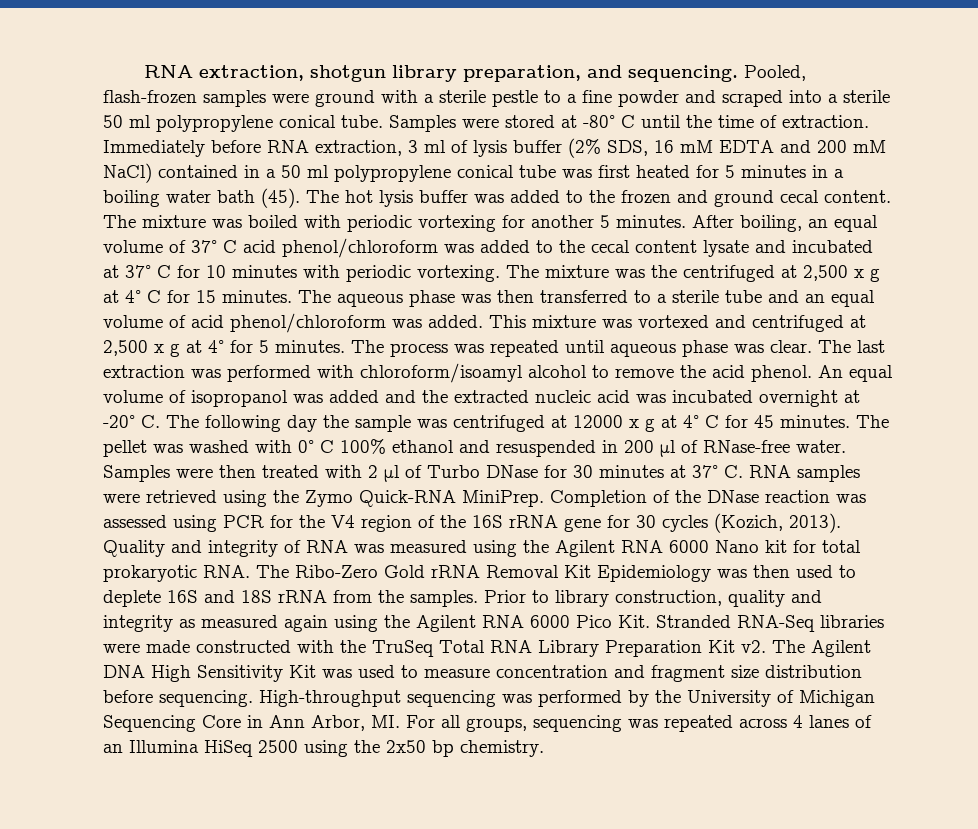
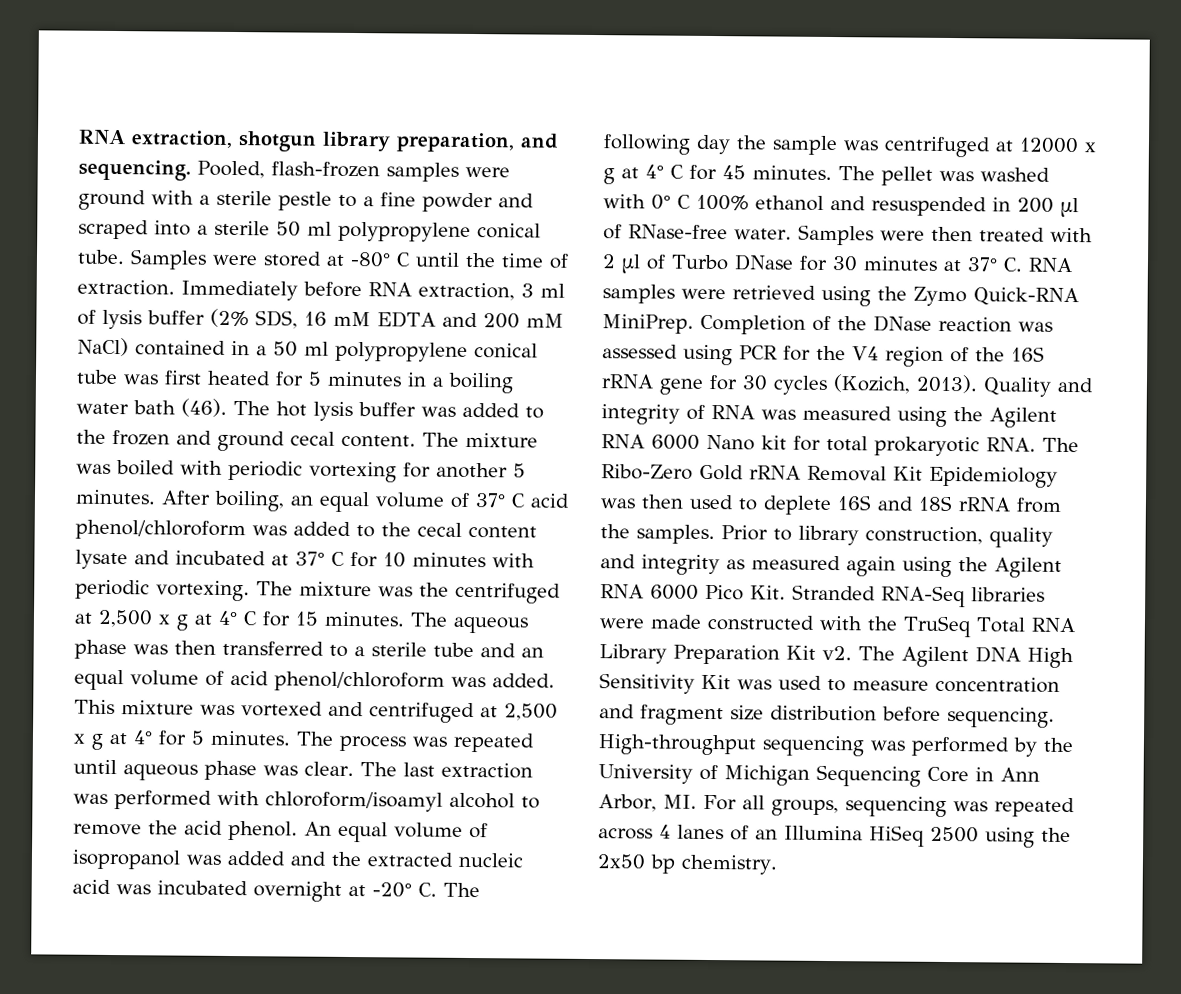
[261,188,300,208] (45). -> [181,398,227,417] (46).

